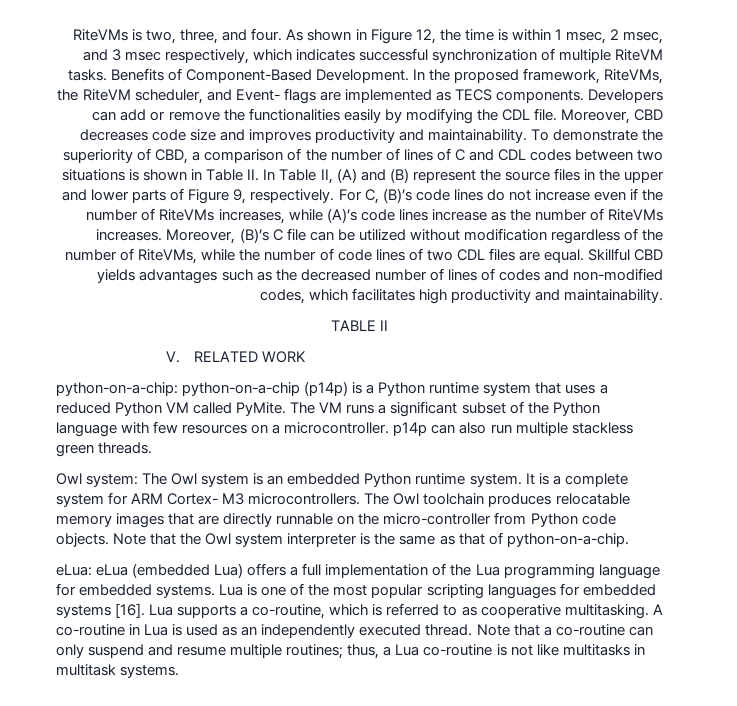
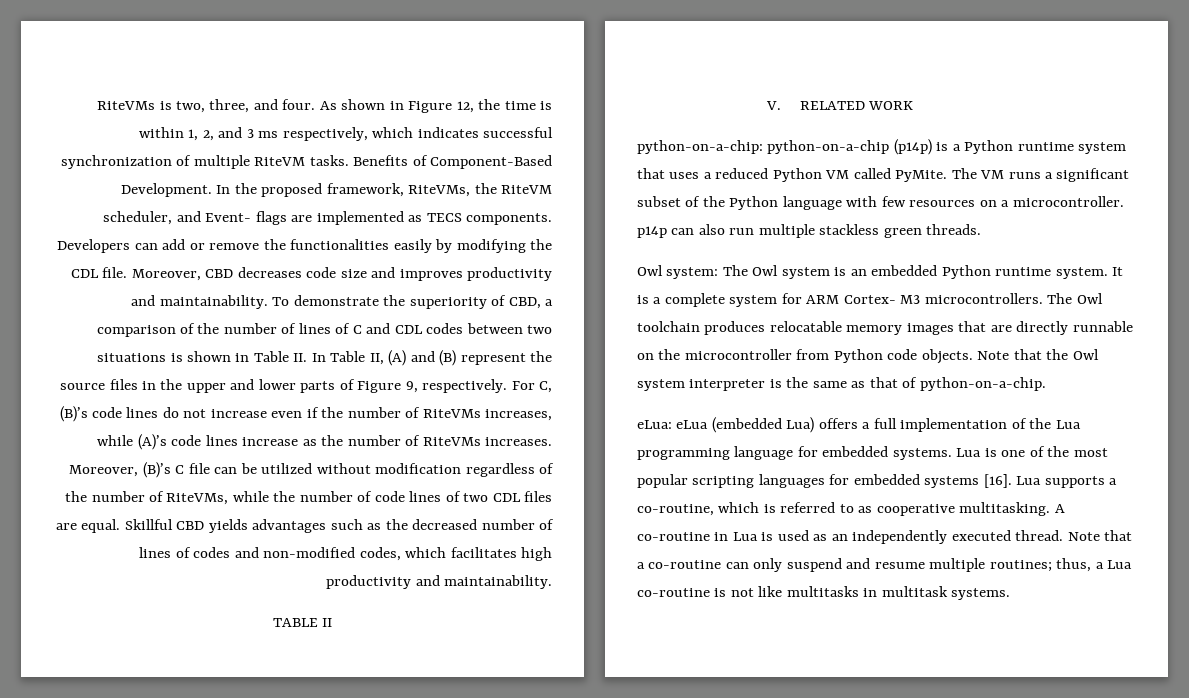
[554,29,663,44] 1 msec, 2 msec, -> [188,129,214,141] 1, 2,
[124,51,161,61] msec -> [258,131,279,138] ms
[383,513,492,525] micro-controller -> [684,349,792,360] microcontroller

